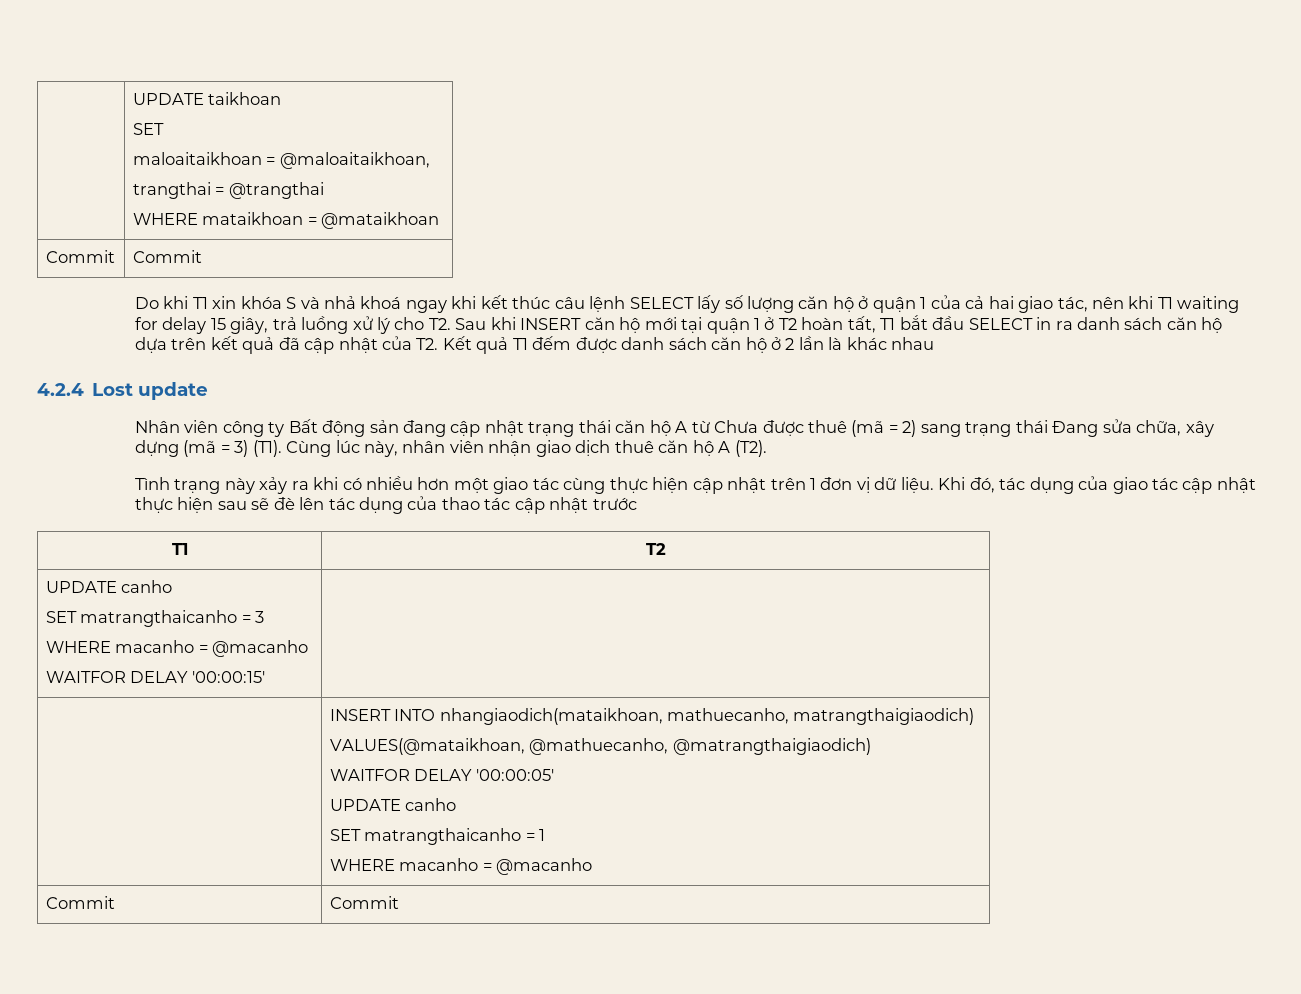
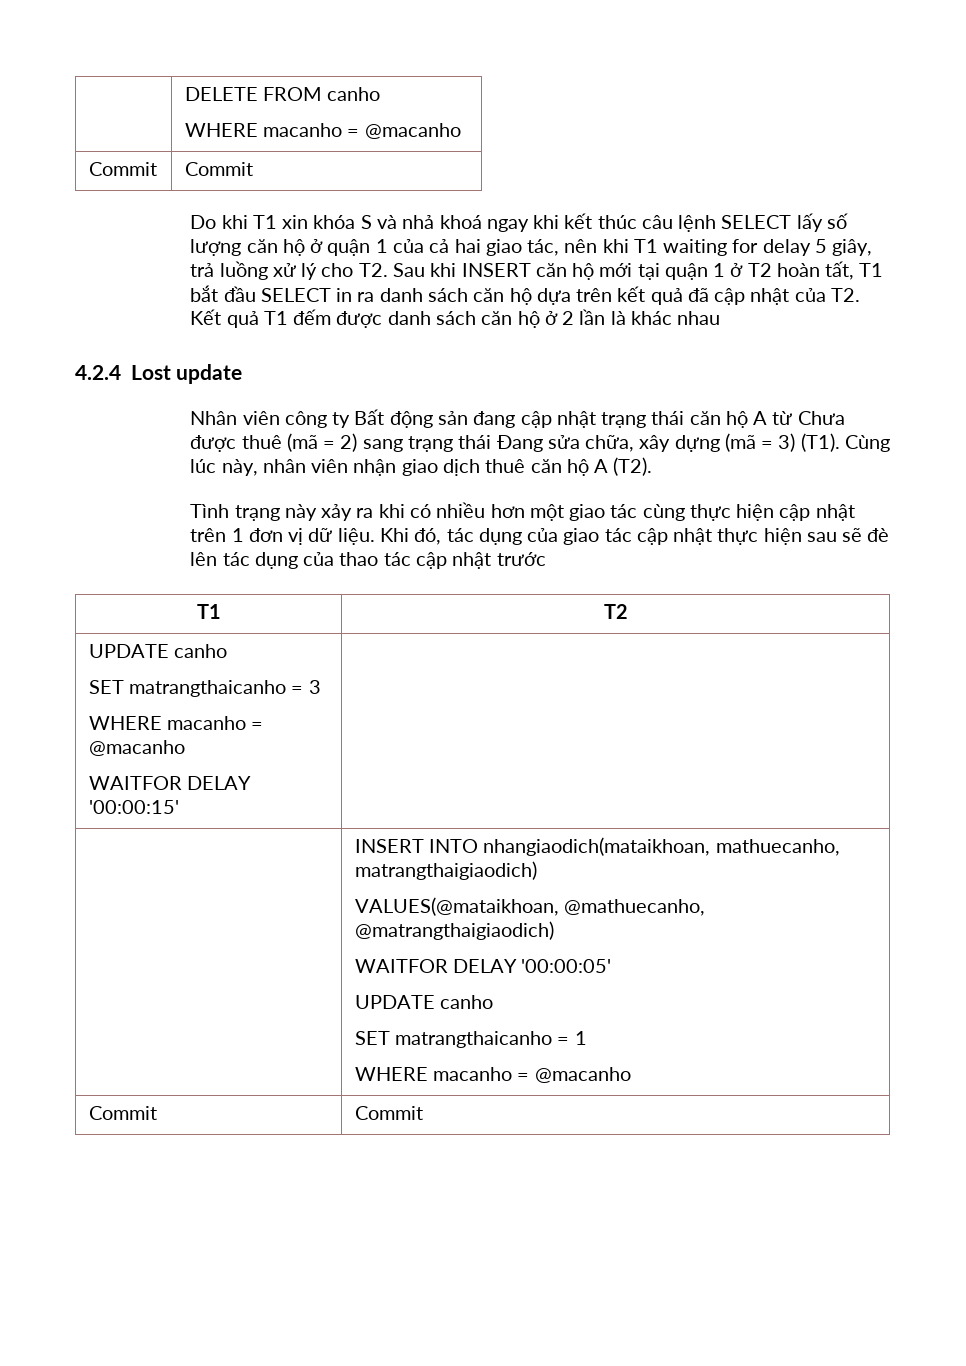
[132,92,282,105] [132,123,164,135] [132,152,430,169] [132,182,324,199] [132,212,439,229] | UPDATE taikhoan // SET // maloaitaikhoan = @maloaitaikhoan, // trangthai = @trangthai // WHERE mataikhoan = @mataikhoan -> [184,87,381,101] [184,123,461,139] | DELETE FROM canho // WHERE macanho = @macanho
[210,318,226,330] 15 -> [814,239,827,253] 5

